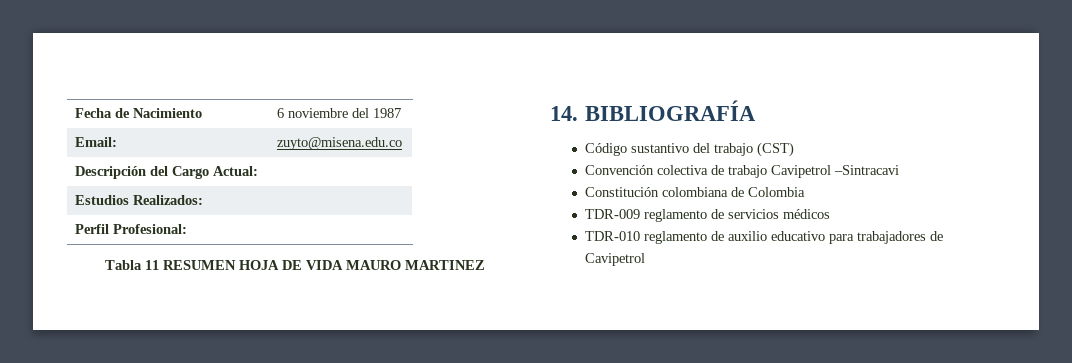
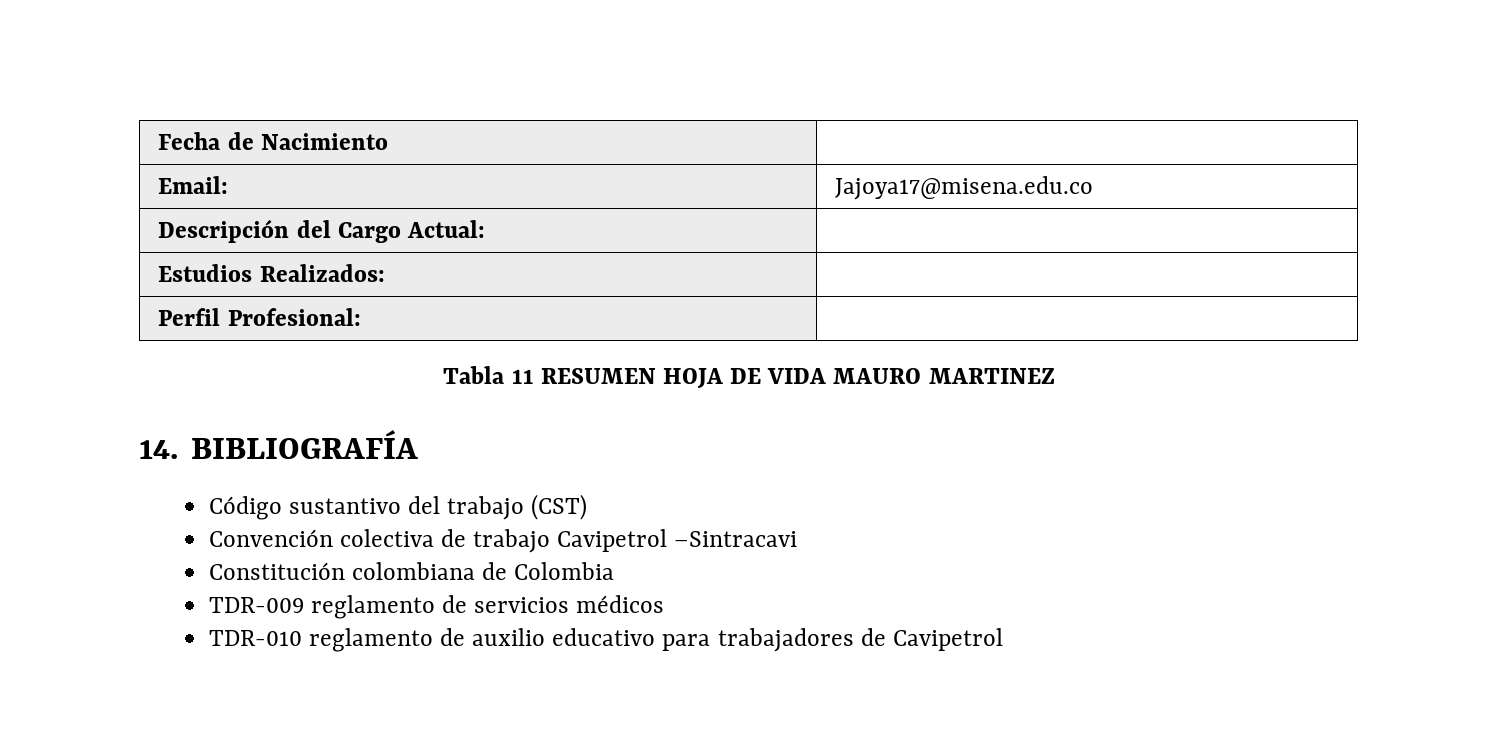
[276,108,401,118] 6 noviembre del 1987 -> (388, 141) none
[276,137,402,150] zuyto@misena.edu.co -> [835,176,1094,200] Jajoya17@misena.edu.co

